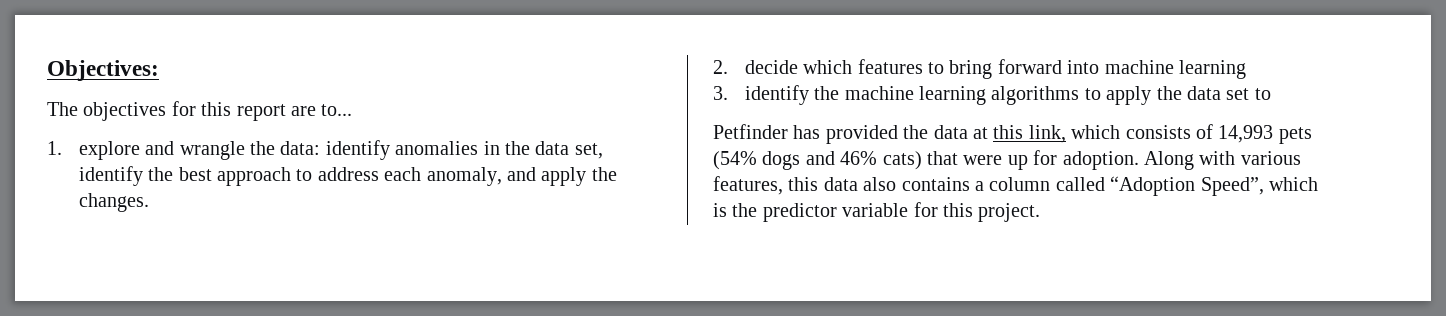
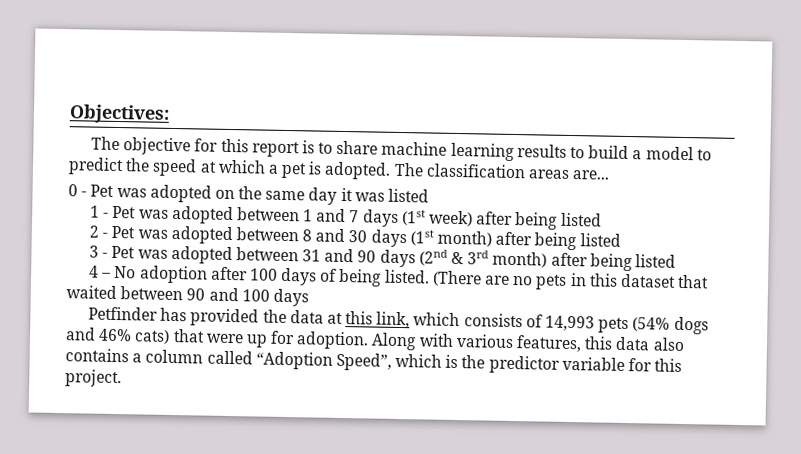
[83,102,167,121] objectives -> [123,137,192,156] objective
[291,104,353,116] [47,140,603,160] [78,166,617,186] [78,193,149,212] [713,59,1246,79] [713,85,1271,105] are to... // 1. explore and wrangle the data: identify anomalies in the data set, identify the best approach to address each anomaly, and apply the changes. // 2. decide which features to bring forward into machine learning // 3. identify the machine learning algorithms to apply the data set to -> [301,140,712,161] [68,157,611,180] [68,184,430,205] [90,205,602,230] [89,225,621,251] [89,245,676,272] [89,265,710,290] [66,285,309,307] is to share machine learning results to build a model to predict the speed at which a pet is adopted. The classification areas are... // 0 - Pet was adopted on the same day it was listed // 1 - Pet was adopted between 1 and 7 days (1st week) after being listed // 2 - Pet was adopted between 8 and 30 days (1st month) after being listed // 3 - Pet was adopted between 31 and 90 days (2nd & 3rd month) after being listed // 4 – No adoption after 100 days of being listed. (There are no pets in this dataset that waited between 90 and 100 days

